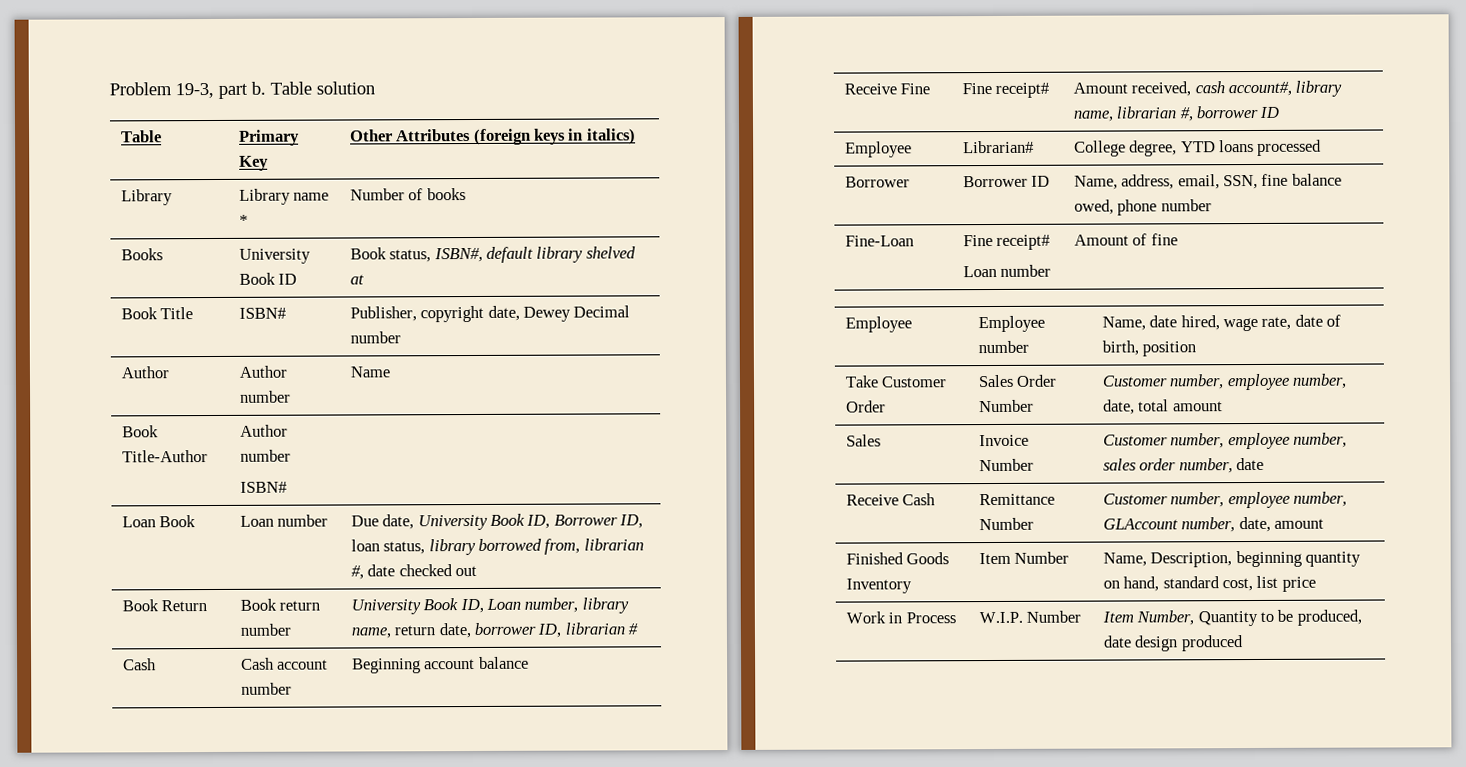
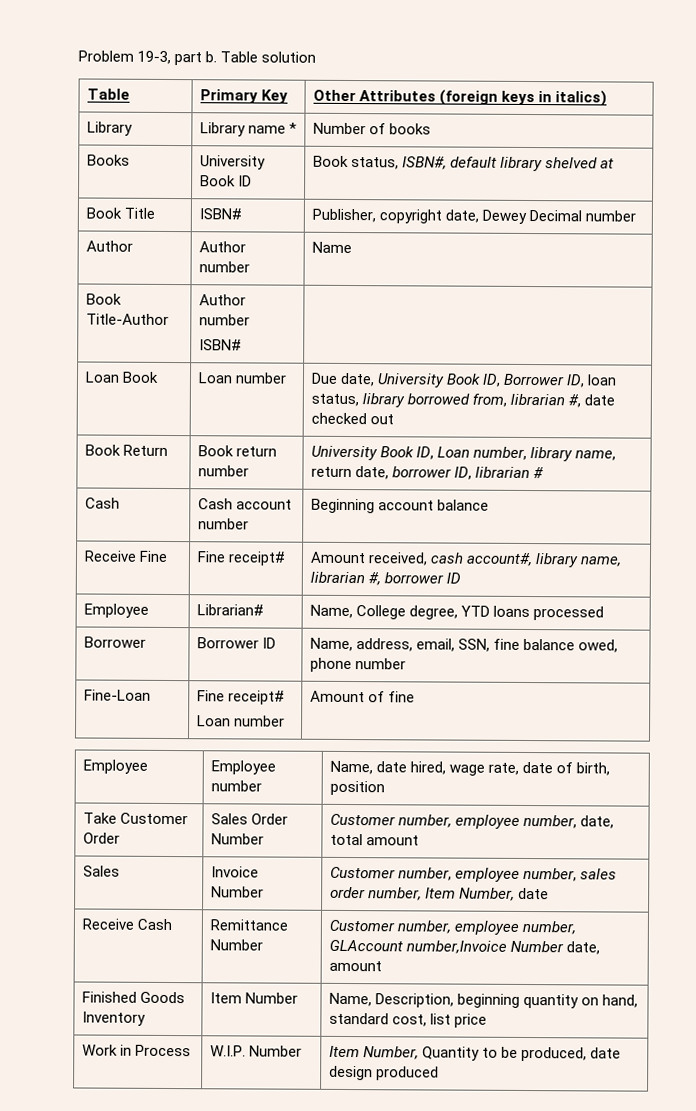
(1034, 147) none -> [309,604,353,619] Name,
(1233, 466) none -> [424,887,515,901] Item Number,
[1181,517,1236,533] number, -> [405,940,564,954] number,Invoice Number

